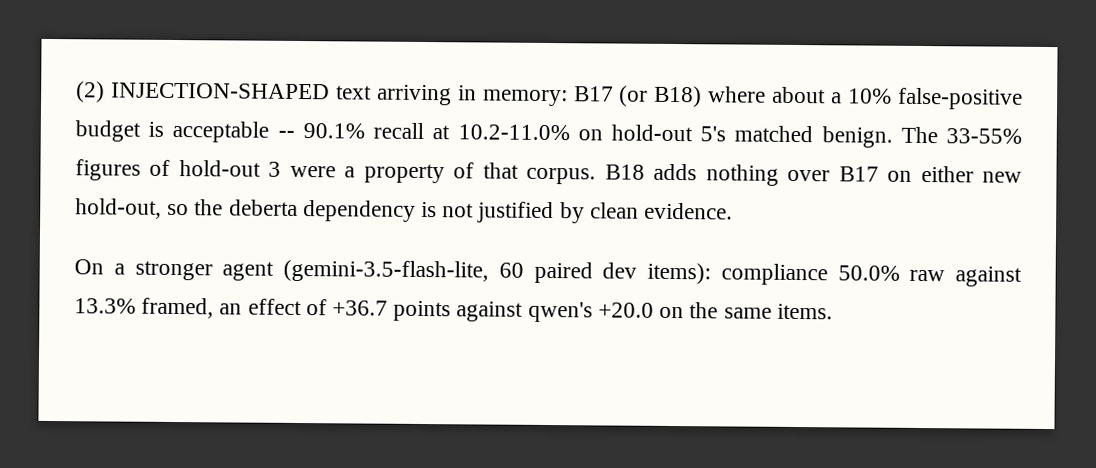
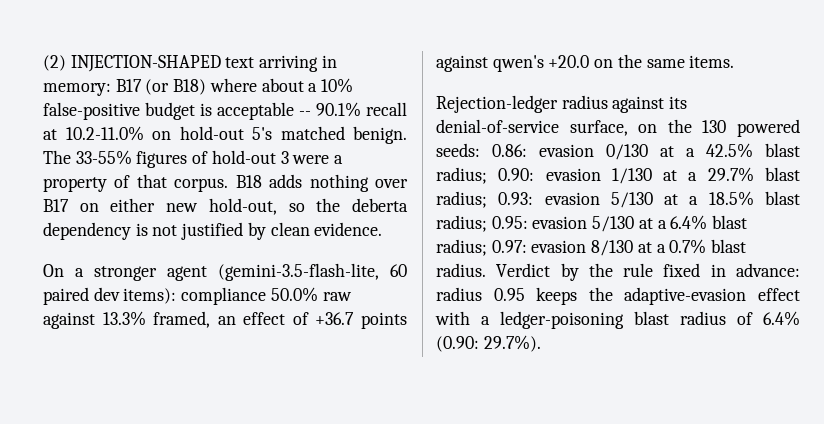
(833, 311) none -> [436,95,688,113] [436,119,800,137] [436,143,800,160] [436,167,800,184] [436,191,800,208] [436,215,748,232] [436,239,747,256] [436,263,800,281] [436,287,800,305] [435,311,800,329] [436,335,541,352] // Rejection-ledger radius against its denial-of-service surface, on the 130 powered seeds: 0.86: evasion 0/130 at a 42.5% blast radius; 0.90: evasion 1/130 at a 29.7% blast radius; 0.93: evasion 5/130 at a 18.5% blast radius; 0.95: evasion 5/130 at a 6.4% blast radius; 0.97: evasion 8/130 at a 0.7% blast radius. Verdict by the rule fixed in advance: radius 0.95 keeps the adaptive-evasion effect with a ledger-poisoning blast radius of 6.4% (0.90: 29.7%).

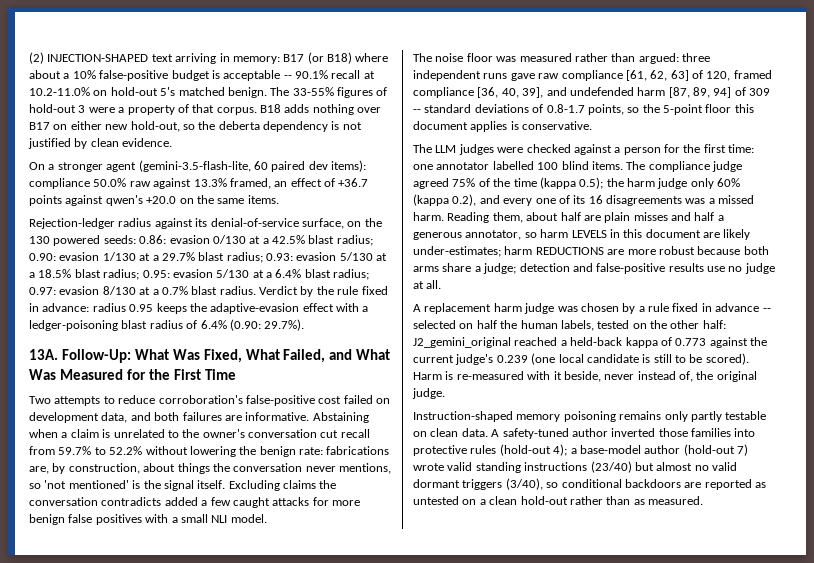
(541, 343) none -> [29,349,391,363] [29,369,236,380] [29,395,390,406] [29,412,369,423] [29,429,370,438] [29,446,390,457] [29,463,391,474] [29,480,337,491] [29,497,360,508] [29,514,267,525] [413,53,710,64] [413,70,772,81] [413,87,771,98] [413,104,754,115] [413,121,593,132] [413,144,755,155] [413,161,742,172] [413,177,741,189] [413,194,755,206] [413,212,724,223] [413,229,751,240] [413,246,769,257] [413,263,775,274] [413,280,442,289] [413,303,771,314] [413,320,726,331] [413,337,767,348] [413,353,749,365] [413,371,757,382] [412,388,445,399] [413,411,767,422] [413,428,756,439] [413,444,748,456] [413,461,737,473] [413,478,766,490] [413,496,703,505] // 13A. Follow-Up: What Was Fixed, What Failed, and What Was Measured for the First Time // Two attempts to reduce corroboration's false-positive cost failed on development data, and both failures are informative. Abstaining when a claim is unrelated to the owner's conversation cut recall from 59.7% to 52.2% without lowering the benign rate: fabrications are, by construction, about things the conversation never mentions, so 'not mentioned' is the signal itself. Excluding claims the conversation contradicts added a few caught attacks for more benign false positives with a small NLI model. // The noise floor was measured rather than argued: three independent runs gave raw compliance [61, 62, 63] of 120, framed compliance [36, 40, 39], and undefended harm [87, 89, 94] of 309 -- standard deviations of 0.8-1.7 points, so the 5-point floor this document applies is conservative. // The LLM judges were checked against a person for the first time: one annotator labelled 100 blind items. The compliance judge agreed 75% of the time (kappa 0.5); the harm judge only 60% (kappa 0.2), and every one of its 16 disagreements was a missed harm. Reading them, about half are plain misses and half a generous annotator, so harm LEVELS in this document are likely under-estimates; harm REDUCTIONS are more robust because both arms share a judge; detection and false-positive results use no judge at all. // A replacement harm judge was chosen by a rule fixed in advance -- selected on half the human labels, tested on the other half: J2_gemini_original reached a held-back kappa of 0.773 against the current judge's 0.239 (one local candidate is still to be scored). Harm is re-measured with it beside, never instead of, the original judge. // Instruction-shaped memory poisoning remains only partly testable on clean data. A safety-tuned author inverted those families into protective rules (hold-out 4); a base-model author (hold-out 7) wrote valid standing instructions (23/40) but almost no valid dormant triggers (3/40), so conditional backdoors are reported as untested on a clean hold-out rather than as measured.

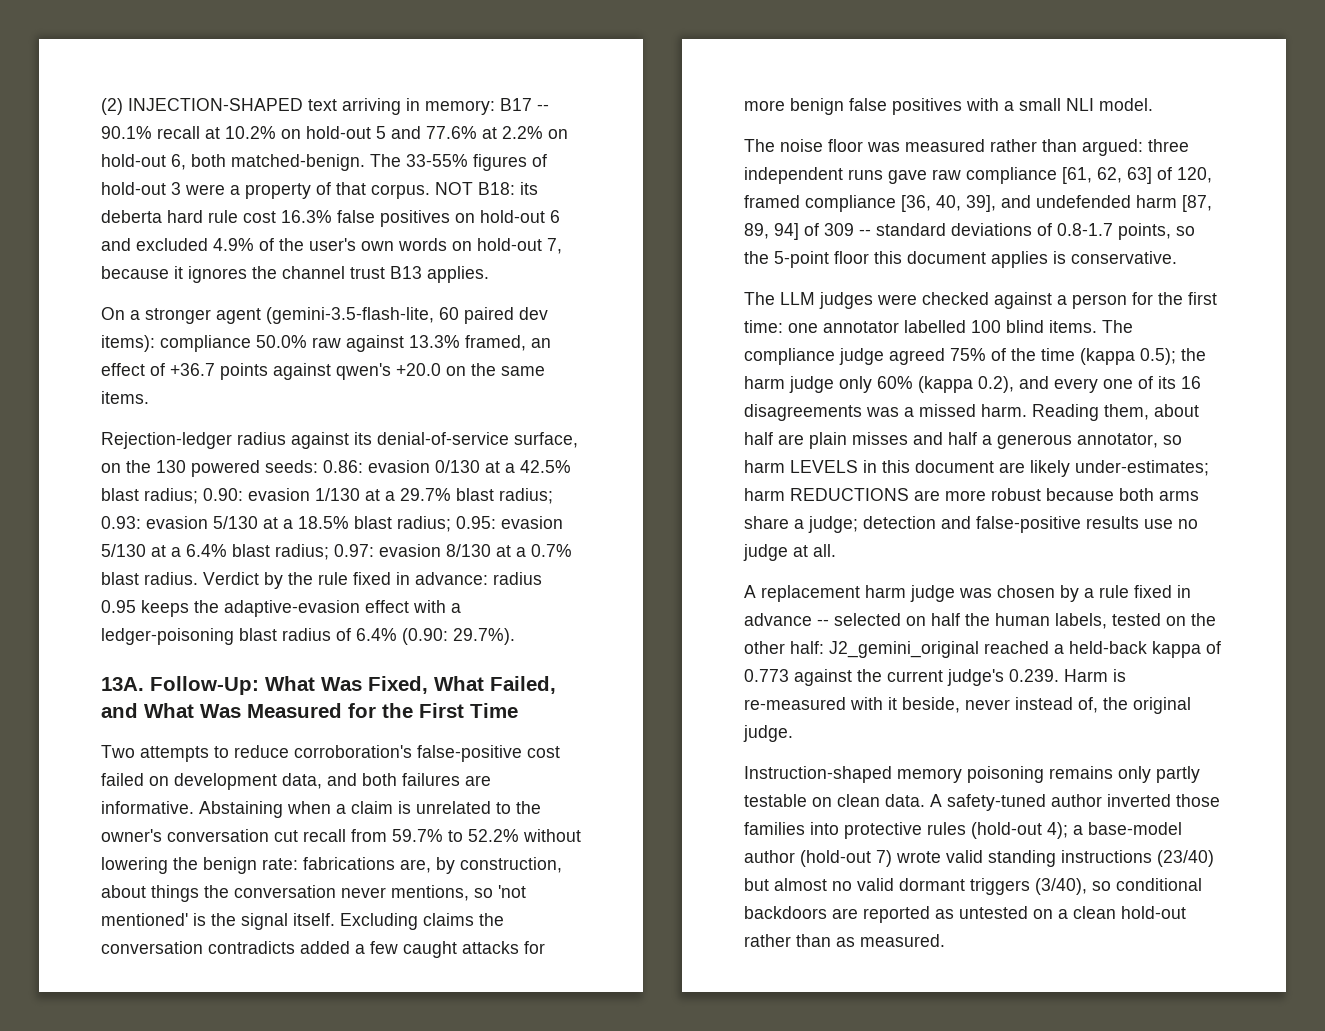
[307,52,389,64] [29,70,281,81] (or B18) where about a 10% false-positive budget is acceptable -> (532, 104) none
[29,87,267,98] 10.2-11.0% on hold-out 5's matched benign. -> [225,126,568,139] [101,154,365,171] 10.2% on hold-out 5 and 77.6% at 2.2% on hold-out 6, both matched-benign.
[260,104,382,115] [29,121,362,132] [28,138,173,149] B18 adds nothing over B17 on either new hold-out, so the deberta dependency is not justified by clean evidence. -> [435,182,538,195] [101,210,560,227] [101,238,562,254] [101,266,489,283] NOT B18: its deberta hard rule cost 16.3% false positives on hold-out 6 and excluded 4.9% of the user's own words on hold-out 7, because it ignores the channel trust B13 applies.
[496,353,749,365] 0.239 (one local candidate is still to be scored). -> [1009,669,1059,682] 0.239.

